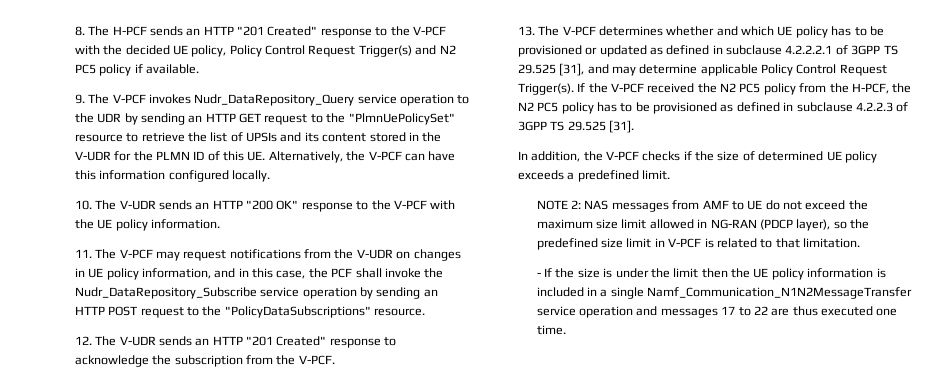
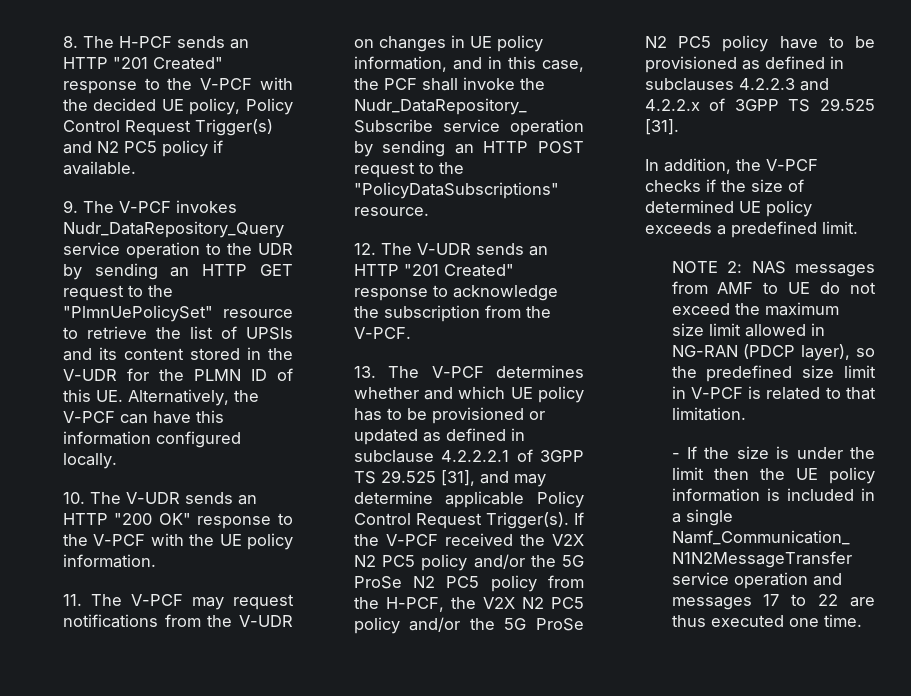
(717, 88) none -> [552,534,584,546] [353,554,584,571] [353,576,402,589] V2X N2 PC5 policy and/or the 5G ProSe
[517,102,617,114] N2 PC5 policy has -> [482,597,584,609] [353,617,584,634] [644,35,818,52] V2X N2 PC5 policy and/or the 5G ProSe N2 PC5 policy have
[796,102,893,112] subclause 4.2.2.3 -> [644,78,829,91] [644,99,700,111] subclauses 4.2.2.3 and 4.2.2.x

